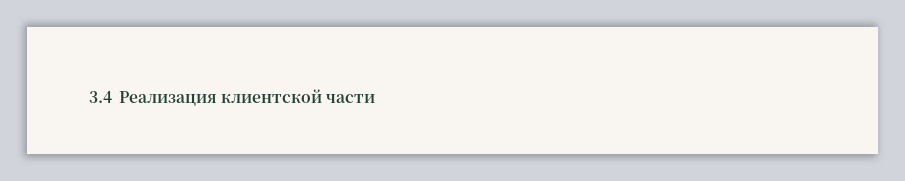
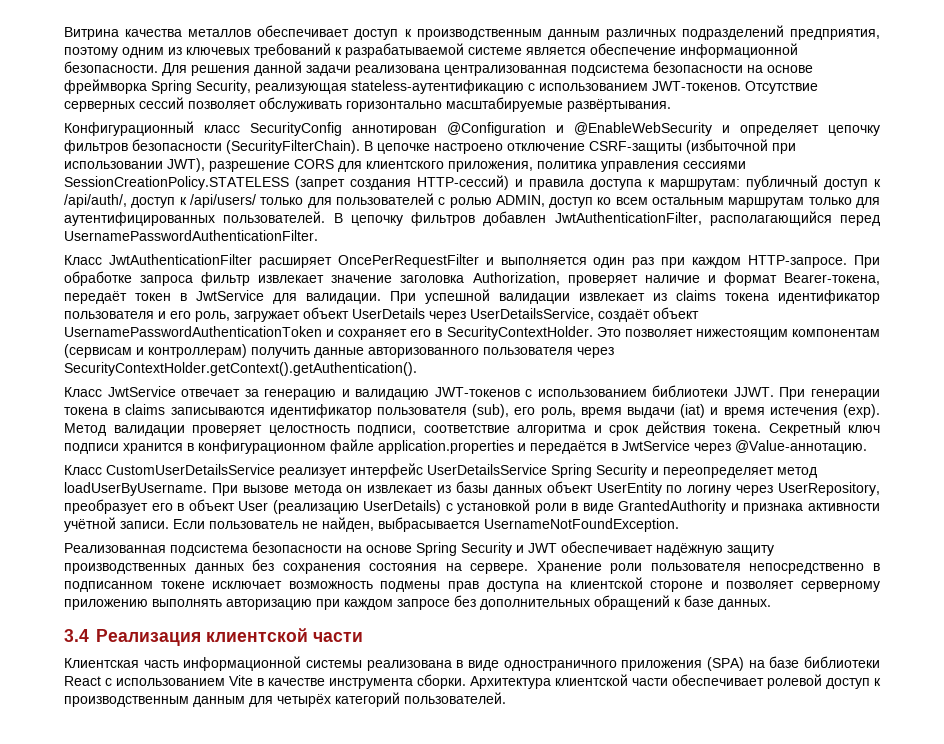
[89,89,376,106] 3.4 Реализация клиентской части -> [64,25,881,40] [64,43,798,58] [64,61,813,76] [64,79,818,94] [64,97,671,112] [64,121,880,136] [64,139,796,154] [64,158,746,172] [64,175,881,190] [64,193,880,208] [64,211,880,226] [64,230,318,241] [64,254,880,268] [64,271,880,286] [64,289,880,304] [64,307,699,322] [64,326,880,340] [64,344,614,358] [64,362,417,376] [64,385,881,400] [64,404,881,418] [64,421,880,436] [64,439,867,454] [64,463,817,478] [64,481,880,496] [64,499,880,514] [64,517,679,532] [64,541,774,556] [64,559,880,574] [64,577,880,592] [64,595,771,610] [64,628,363,646] [64,656,880,671] [64,674,881,689] [64,692,506,707] Витрина качества металлов обеспечивает доступ к производственным данным различных подразделений предприятия, поэтому одним из ключевых требований к разрабатываемой системе является обеспечение информационной безопасности. Для решения данной задачи реализована централизованная подсистема безопасности на основе фреймворка Spring Security, реализующая stateless-аутентификацию с использованием JWT-токенов. Отсутствие серверных сессий позволяет обслуживать горизонтально масштабируемые развёртывания. // Конфигурационный класс SecurityConfig аннотирован @Configuration и @EnableWebSecurity и определяет цепочку фильтров безопасности (SecurityFilterChain). В цепочке настроено отключение CSRF-защиты (избыточной при использовании JWT), разрешение CORS для клиентского приложения, политика управления сессиями SessionCreationPolicy.STATELESS (запрет создания HTTP-сессий) и правила доступа к маршрутам: публичный доступ к /api/auth/, доступ к /api/users/ только для пользователей с ролью ADMIN, доступ ко всем остальным маршрутам только для аутентифицированных пользователей. В цепочку фильтров добавлен JwtAuthenticationFilter, располагающийся перед UsernamePasswordAuthenticationFilter. // Класс JwtAuthenticationFilter расширяет OncePerRequestFilter и выполняется один раз при каждом HTTP-запросе. При обработке запроса фильтр извлекает значение заголовка Authorization, проверяет наличие и формат Bearer-токена, передаёт токен в JwtService для валидации. При успешной валидации извлекает из claims токена идентификатор пользователя и его роль, загружает объект UserDetails через UserDetailsService, создаёт объект UsernamePasswordAuthenticationToken и сохраняет его в SecurityContextHolder. Это позволяет нижестоящим компонентам (сервисам и контроллерам) получить данные авторизованного пользователя через SecurityContextHolder.getContext().getAuthentication(). // Класс JwtService отвечает за генерацию и валидацию JWT-токенов с использованием библиотеки JJWT. При генерации токена в claims записываются идентификатор пользователя (sub), его роль, время выдачи (iat) и время истечения (exp). Метод валидации проверяет целостность подписи, соответствие алгоритма и срок действия токена. Секретный ключ подписи хранится в конфигурационном файле application.properties и передаётся в JwtService через @Value-аннотацию. // Класс CustomUserDetailsService реализует интерфейс UserDetailsService Spring Security и переопределяет метод loadUserByUsername. При вызове метода он извлекает из базы данных объект UserEntity по логину через UserRepository, преобразует его в объект User (реализацию UserDetails) с установкой роли в виде GrantedAuthority и признака активности учётной записи. Если пользователь не найден, выбрасывается UsernameNotFoundException. // Реализованная подсистема безопасности на основе Spring Security и JWT обеспечивает надёжную защиту производственных данных без сохранения состояния на сервере. Хранение роли пользователя непосредственно в подписанном токене исключает возможность подмены прав доступа на клиентской стороне и позволяет серверному приложению выполнять авторизацию при каждом запросе без дополнительных обращений к базе данных. // 3.4 Реализация клиентской части // Клиентская часть информационной системы реализована в виде одностраничного приложения (SPA) на базе библиотеки React с использованием Vite в качестве инструмента сборки. Архитектура клиентской части обеспечивает ролевой доступ к производственным данным для четырёх категорий пользователей.

